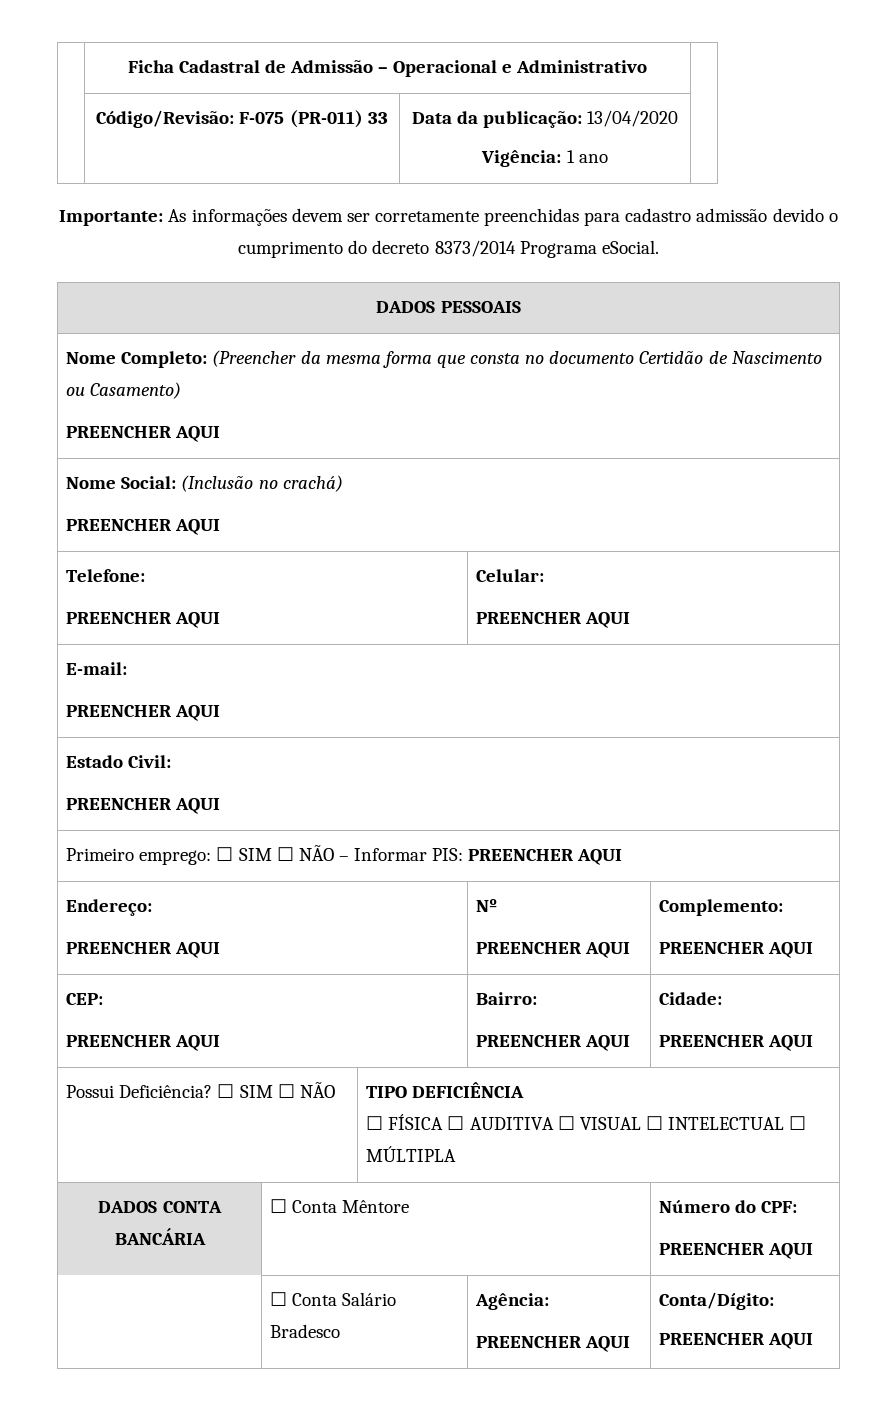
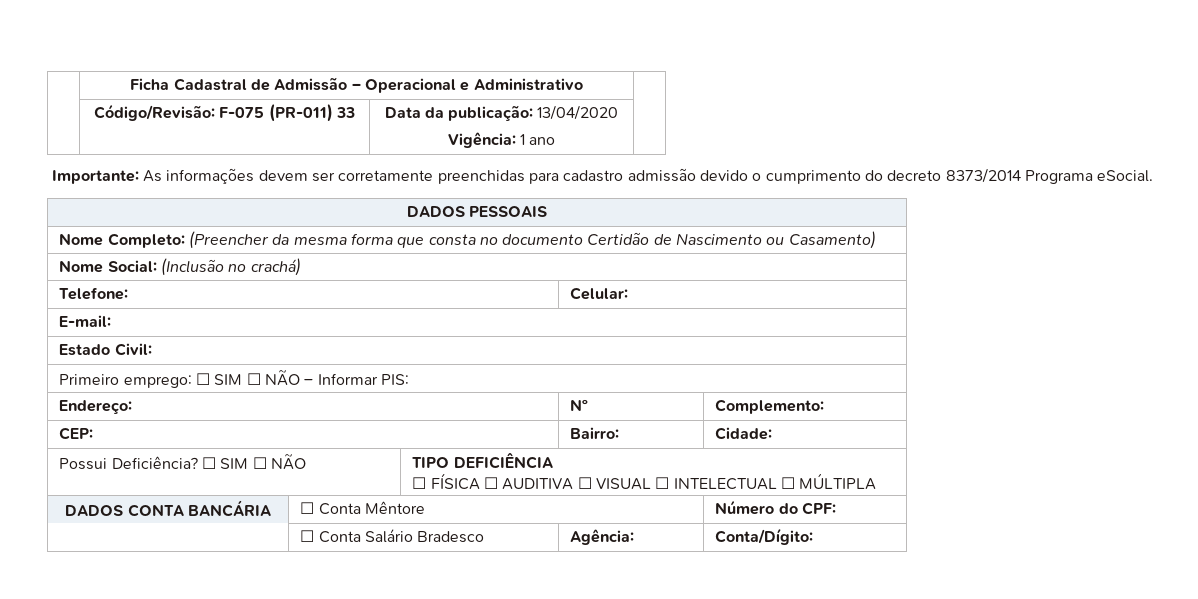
[66,426,221,442] // PREENCHER AQUI -> (876, 240) none
[66,519,221,535] // PREENCHER AQUI -> (301, 267) none
[66,612,221,628] // PREENCHER AQUI -> (129, 293) none
[476,612,631,628] // PREENCHER AQUI -> (629, 293) none
[66,705,221,721] // PREENCHER AQUI -> (112, 321) none
[66,798,221,814] // PREENCHER AQUI -> (152, 349) none
[468,849,623,865] PREENCHER AQUI -> (409, 379) none
[66,942,221,958] // PREENCHER AQUI -> (133, 407) none
[476,942,631,958] // PREENCHER AQUI -> (589, 405) none
[659,942,814,958] // PREENCHER AQUI -> (825, 406) none
[66,1035,221,1051] // PREENCHER AQUI -> (94, 433) none
[476,1035,631,1051] // PREENCHER AQUI -> (620, 433) none
[659,1035,814,1051] // PREENCHER AQUI -> (773, 433) none
[659,1243,814,1259] // PREENCHER AQUI -> (836, 508) none
[476,1336,631,1352] // PREENCHER AQUI -> (635, 537) none
[659,1333,814,1349] // PREENCHER AQUI -> (814, 536) none

